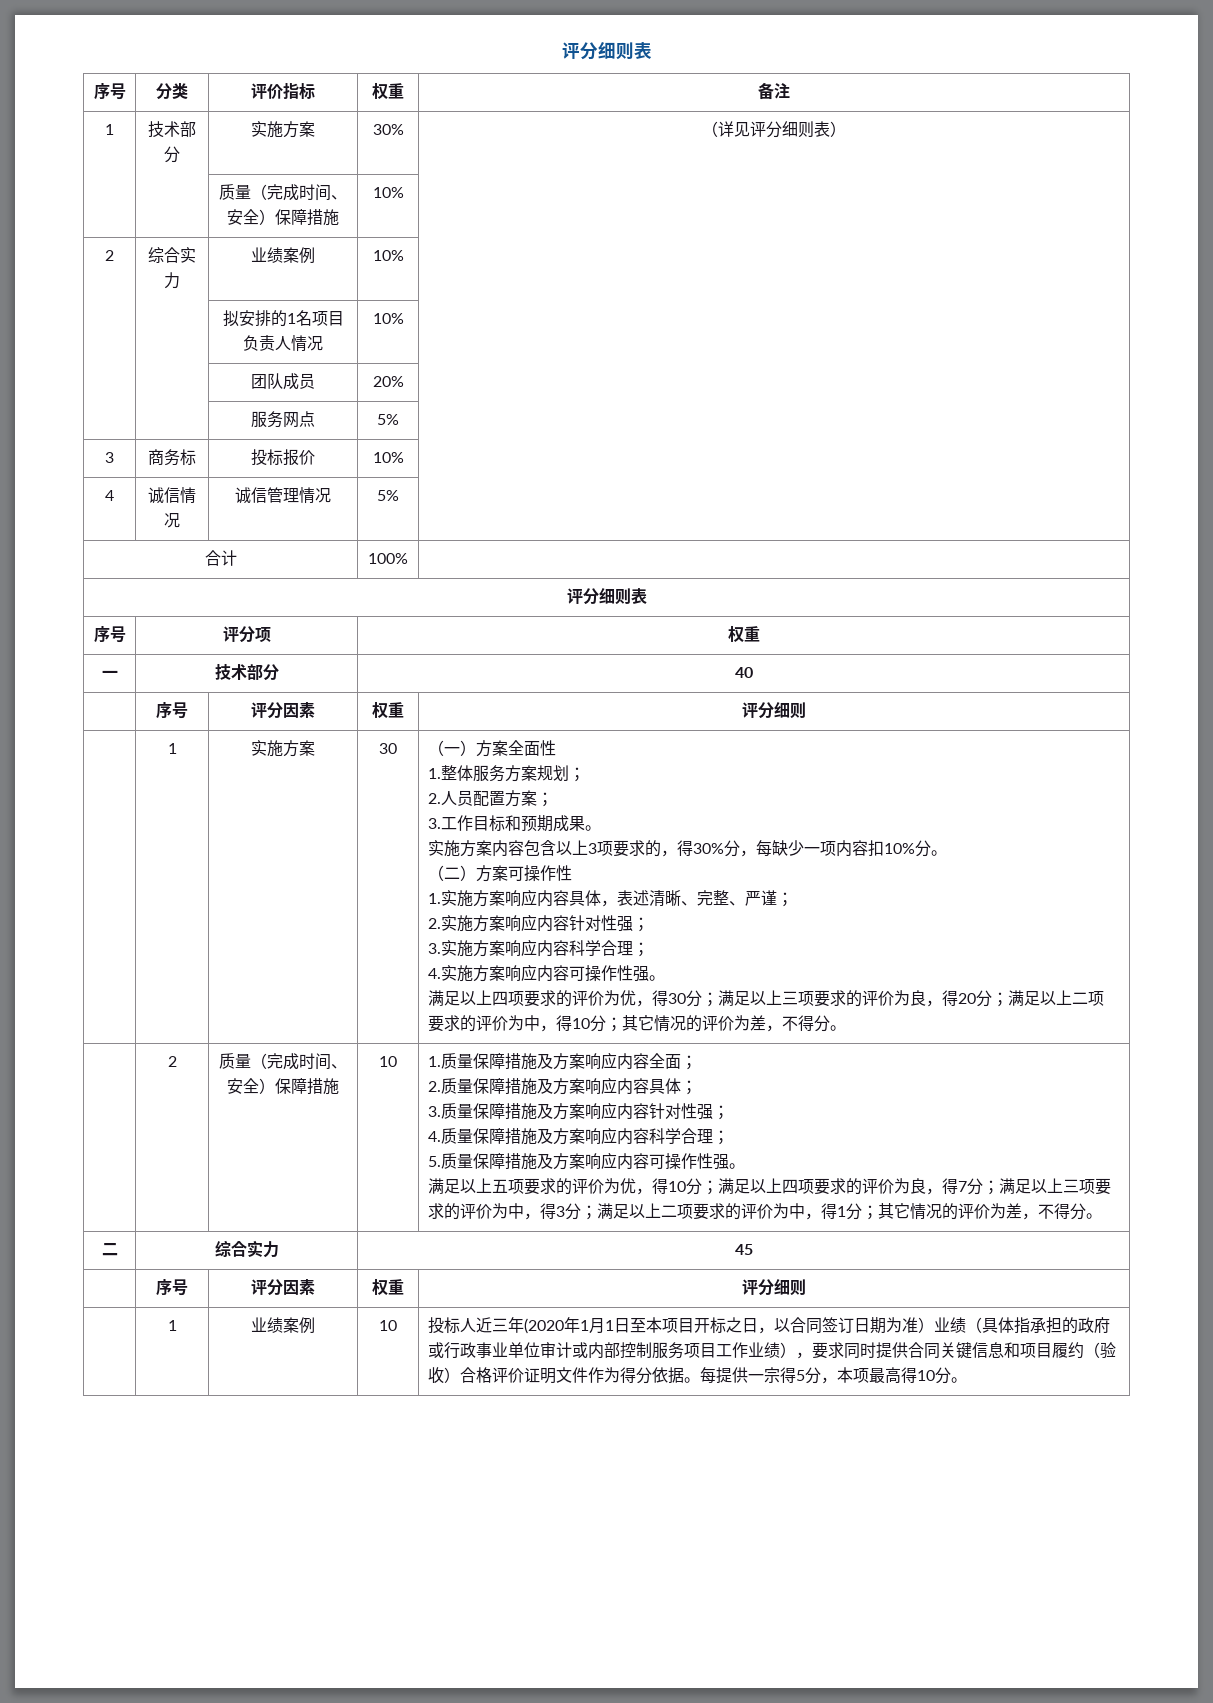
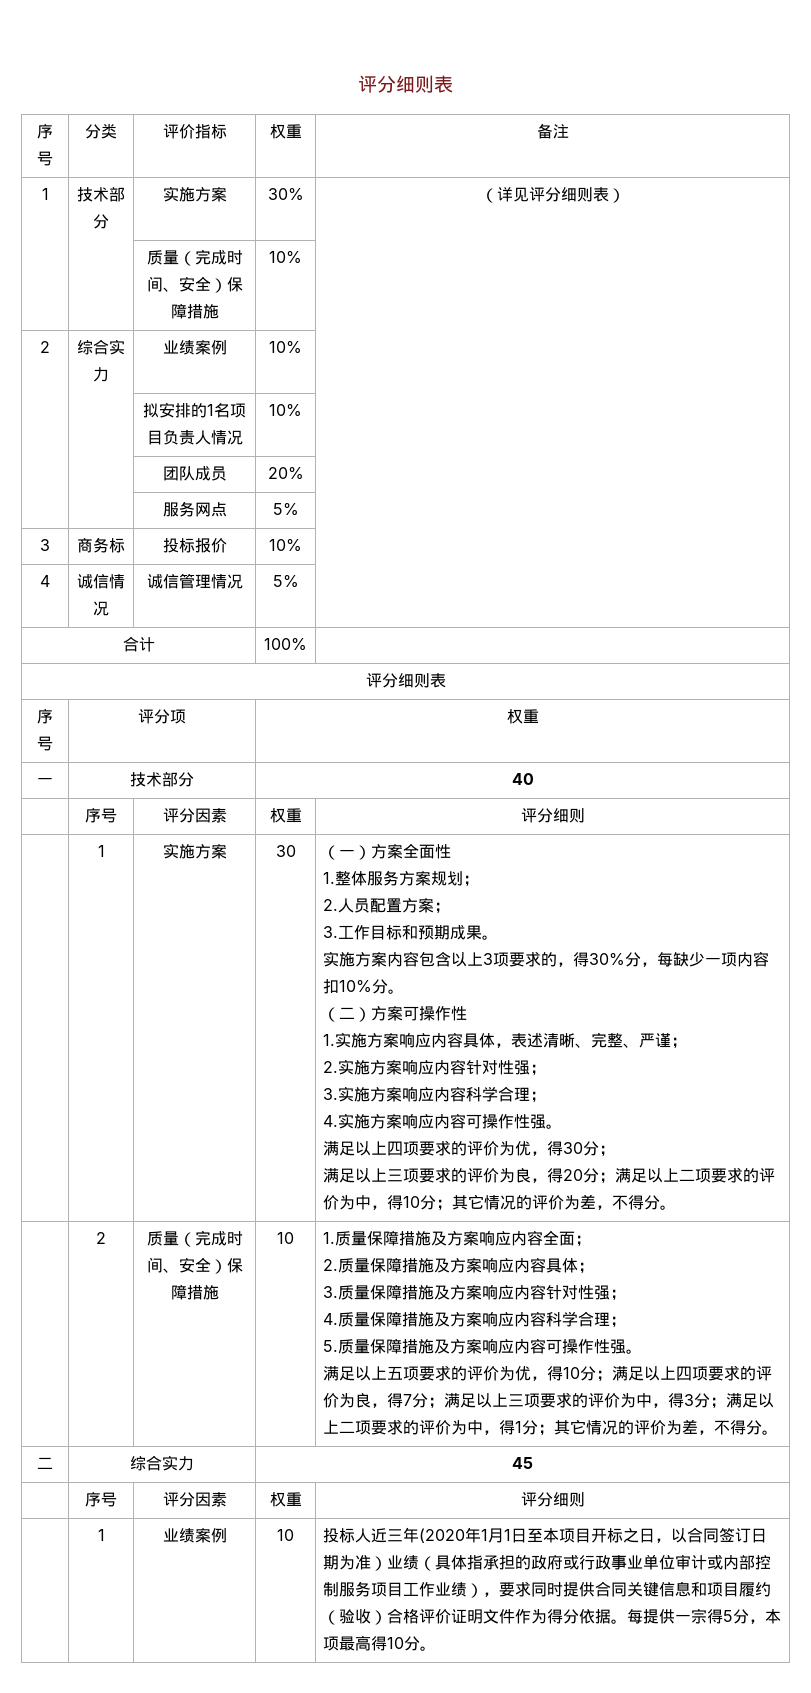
(719, 999) none -> (616, 1151) //

